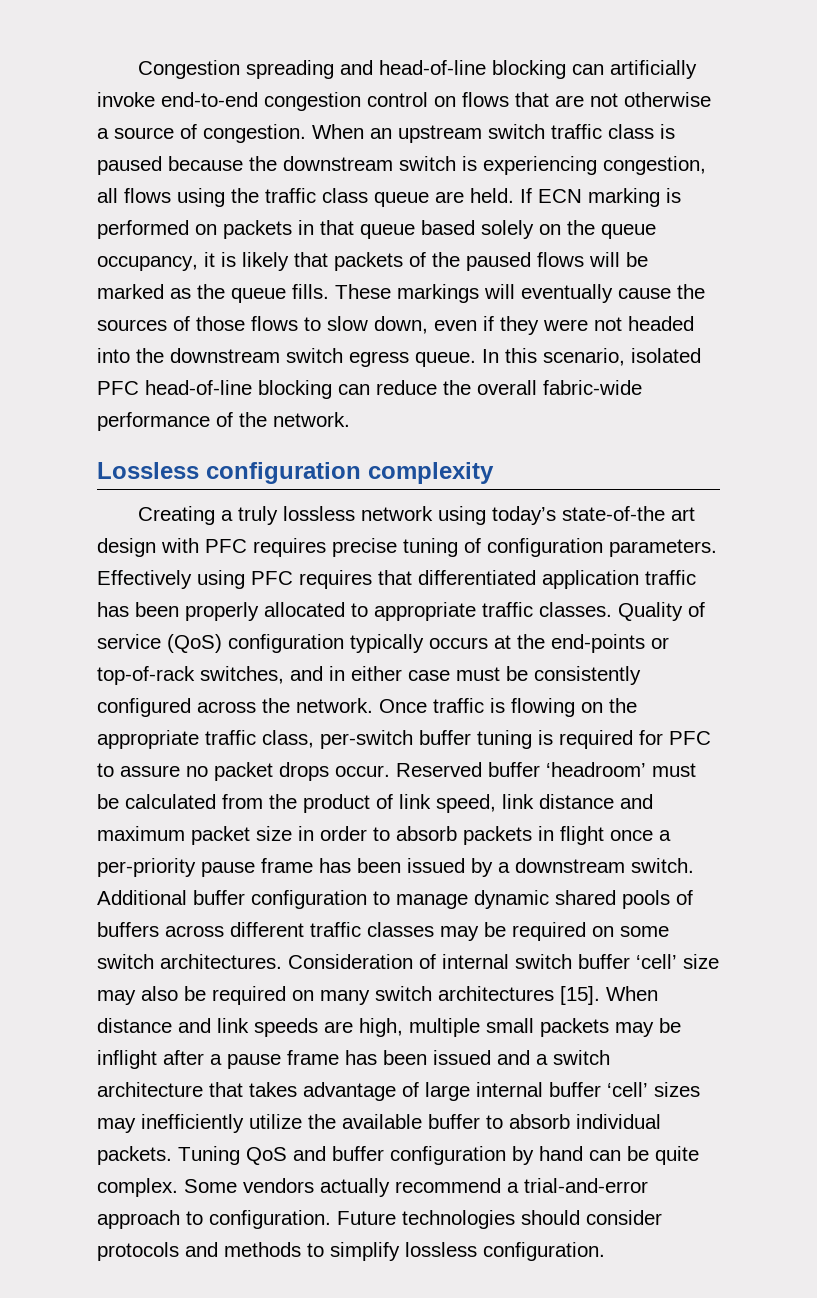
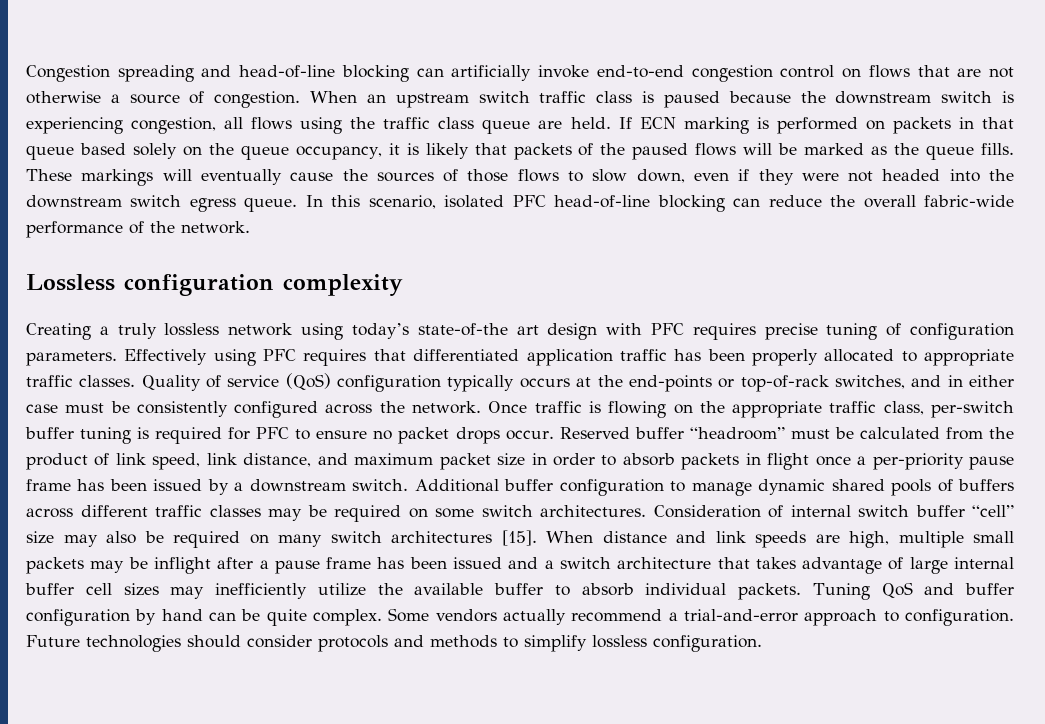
[120,765,180,777] assure -> [316,430,368,439] ensure
[546,762,646,777] ‘headroom’ -> [689,427,785,440] “headroom”
[539,794,614,809] distance -> [243,453,312,467] distance,
[636,954,677,969] ‘cell’ -> [972,505,1014,517] “cell”
[607,1082,648,1097] ‘cell’ -> [85,583,112,595] cell

